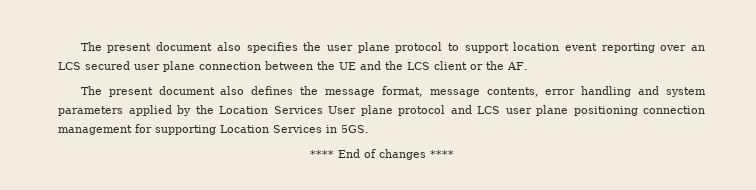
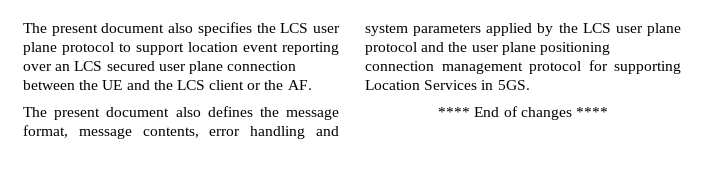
(322, 46) none -> [280,23,309,33] LCS
[219,106,356,114] Location Services User -> [582,23,643,33] LCS user
[477,106,500,114] LCS -> [448,42,468,52] the
(132, 130) none -> [529,61,581,74] protocol

